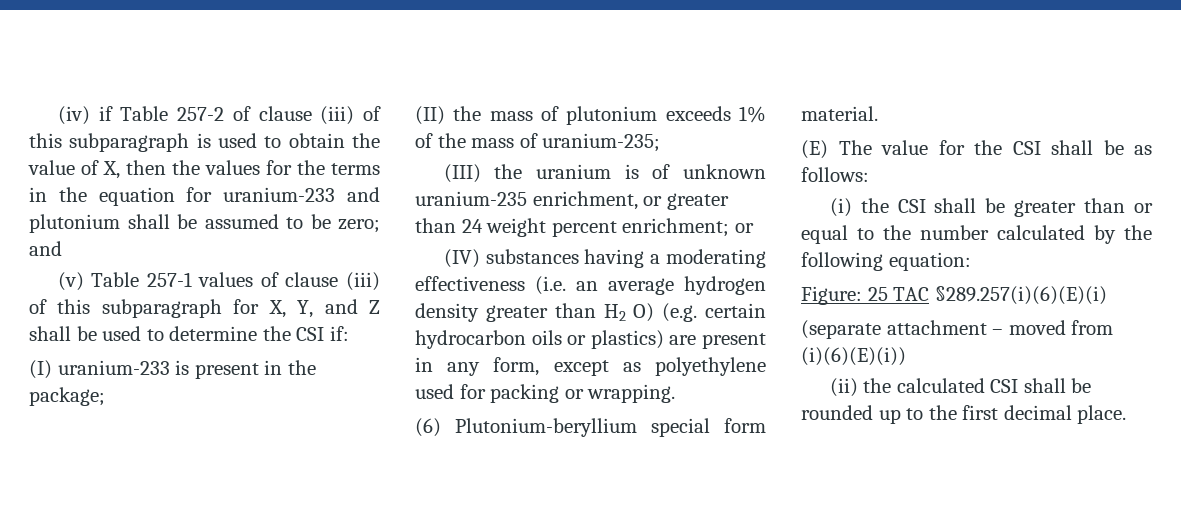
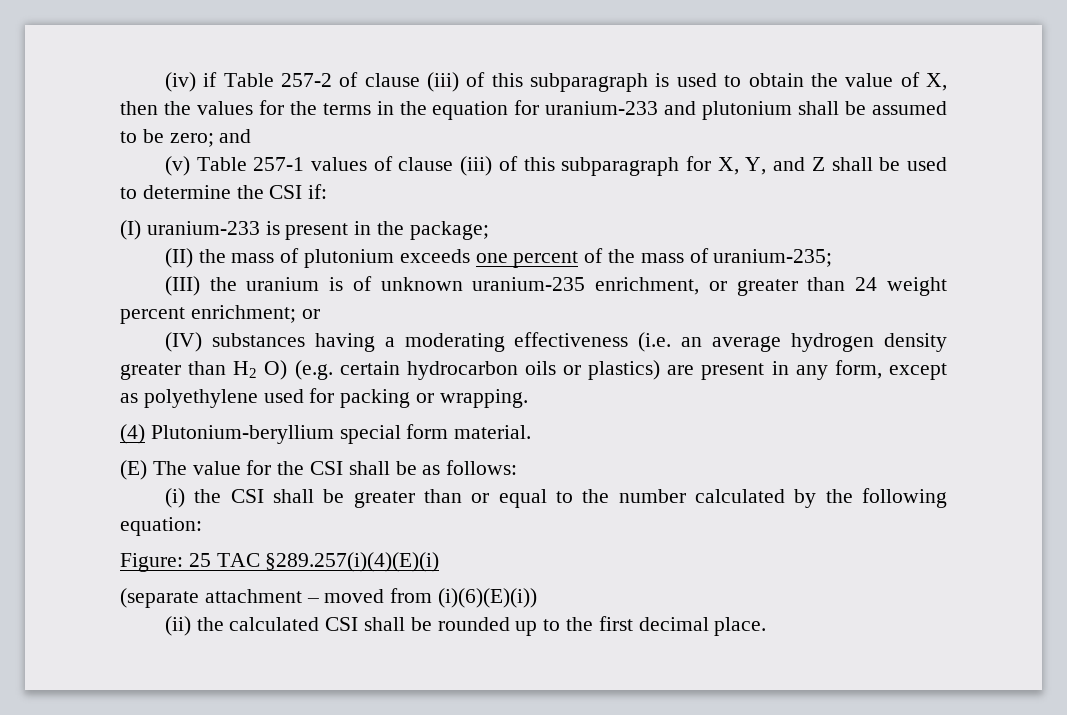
[739,106,766,123] 1% -> [475,251,579,268] one percent
[415,418,441,437] (6) -> [120,424,145,444] (4)
[934,286,1107,305] §289.257(i)(6)(E)(i) -> [265,552,440,572] §289.257(i)(4)(E)(i)

